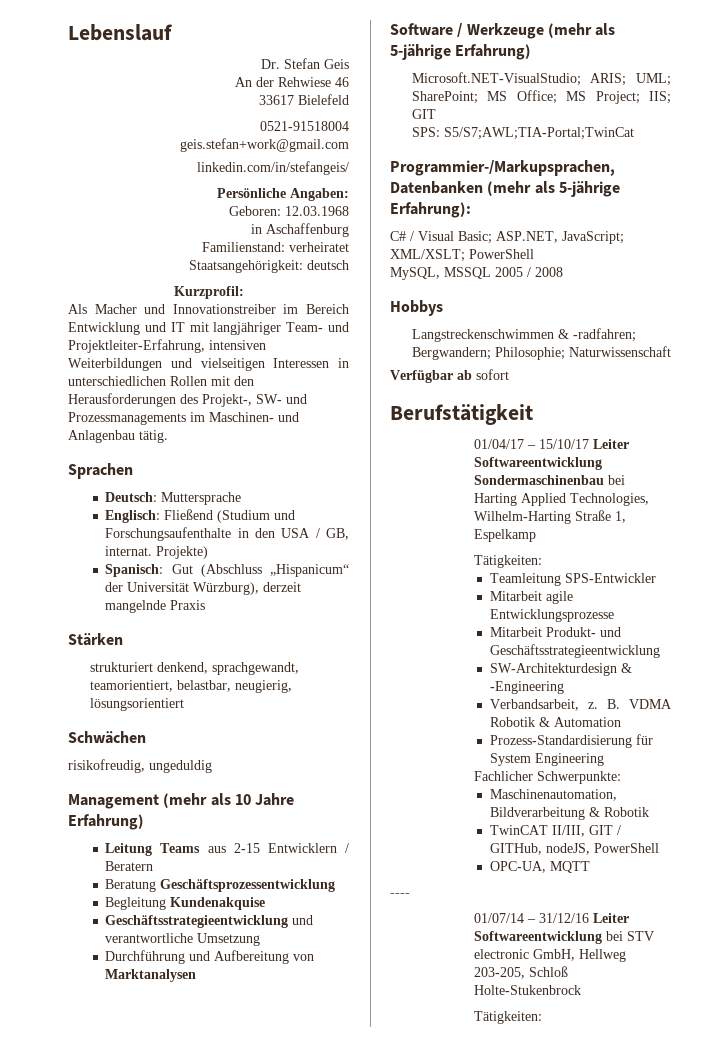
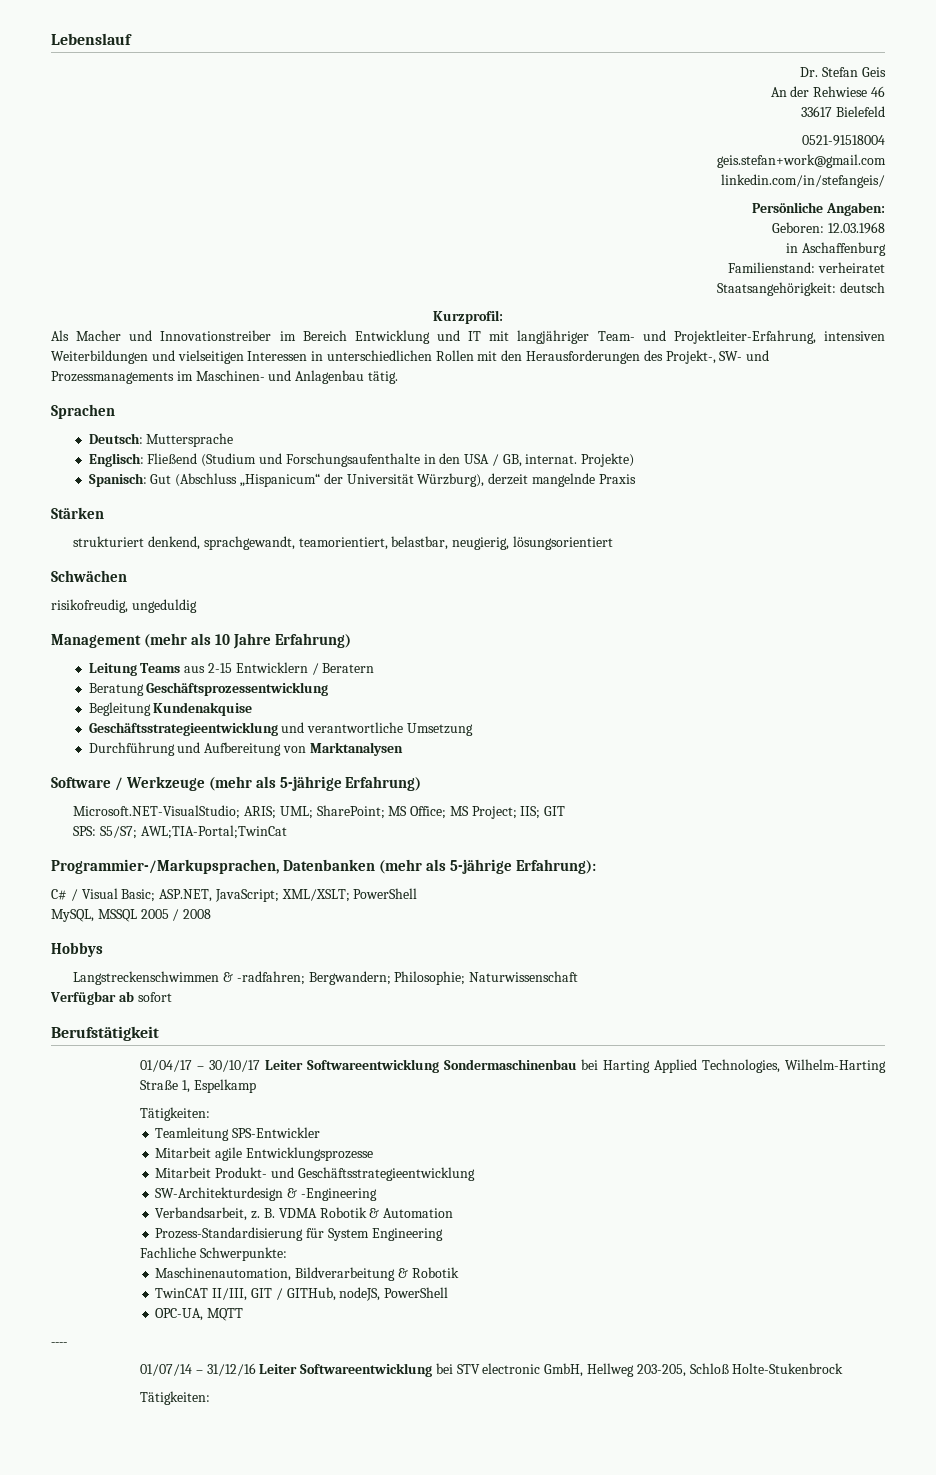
[443,127,634,140] S5/S7;AWL;TIA-Portal;TwinCat -> [100,825,287,839] S5/S7; AWL;TIA-Portal;TwinCat
[539,439,590,449] 15/10/17 -> [208,1060,260,1072] 30/10/17
[474,771,534,781] Fachlicher -> [139,1247,196,1258] Fachliche

